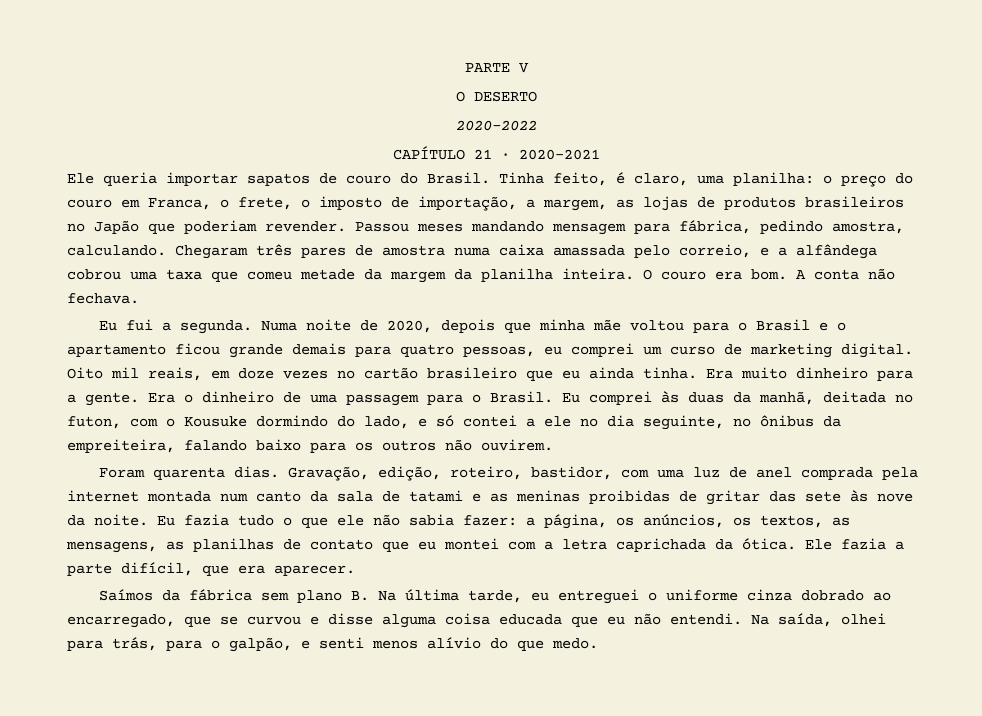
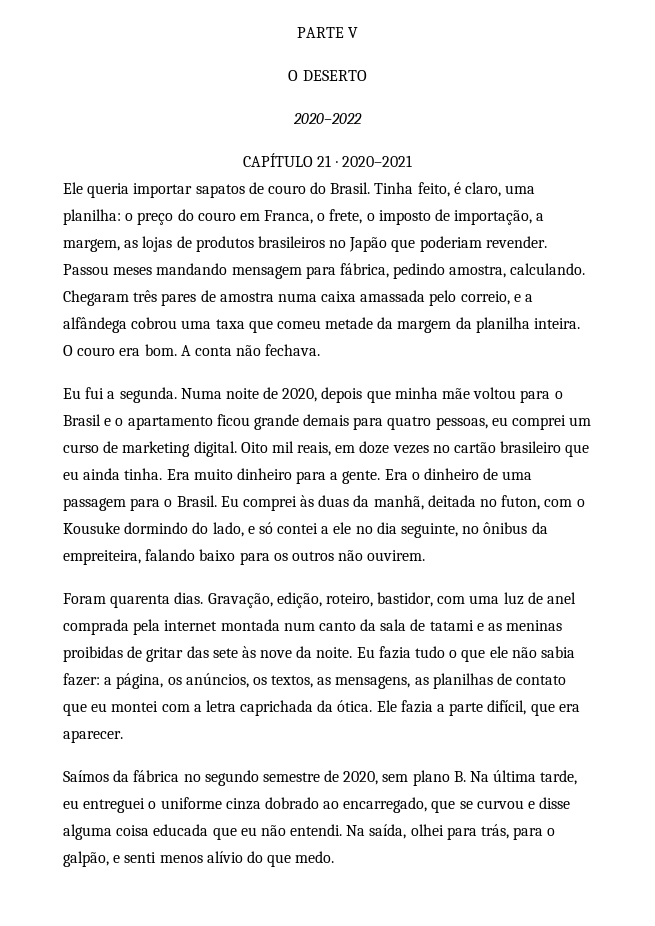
(253, 595) none -> [183,770,379,786] no segundo semestre de 2020,

